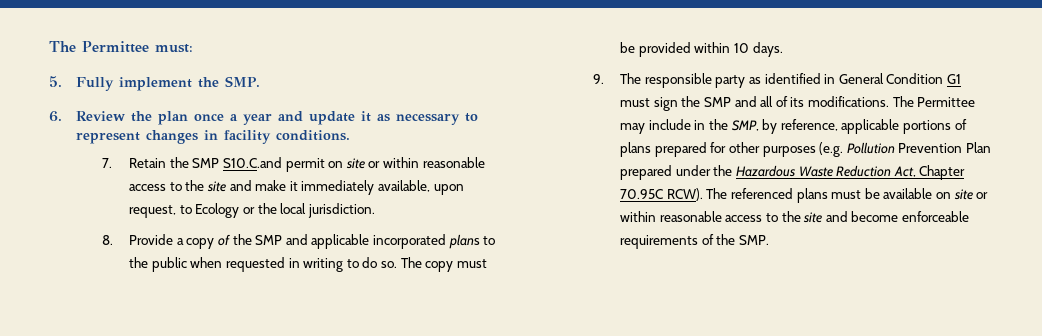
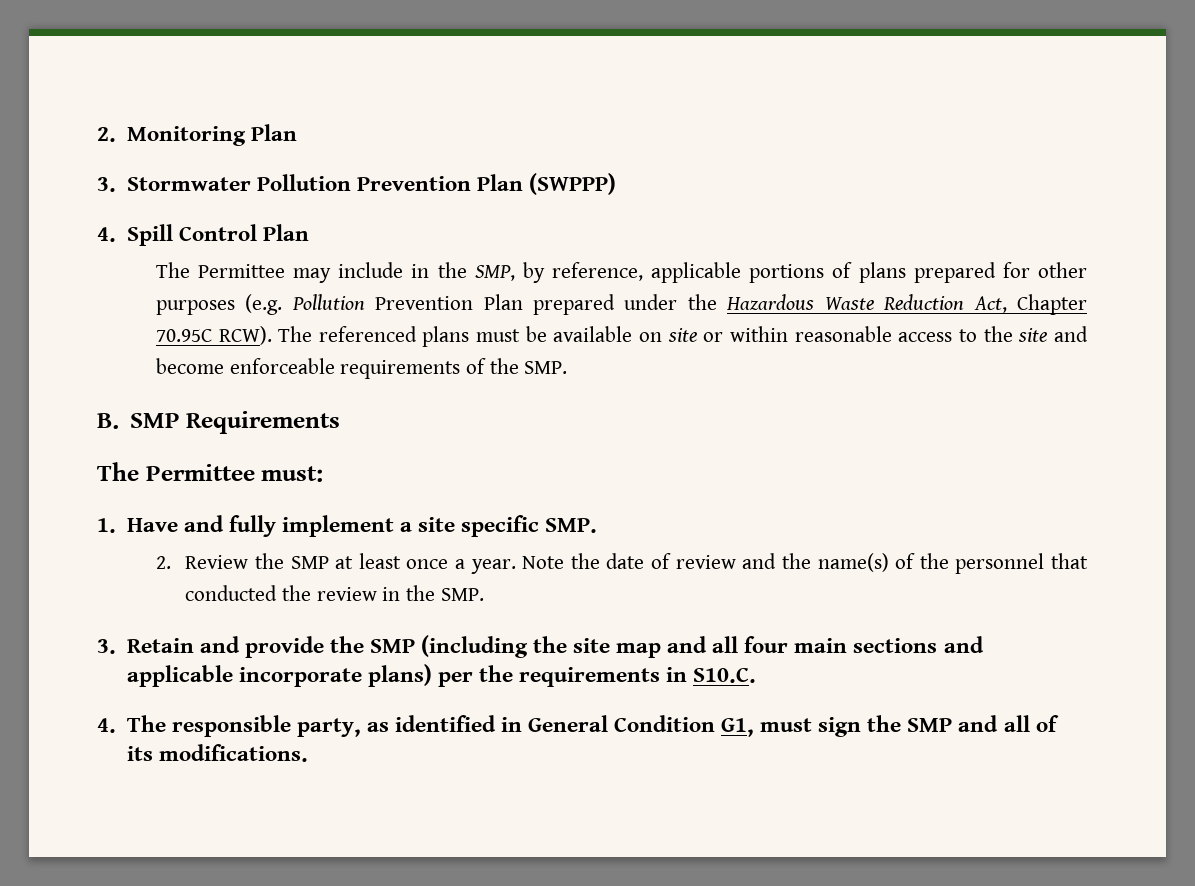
[49,41,193,53] [49,76,260,91] [49,111,478,125] [75,130,350,144] [102,157,485,172] [128,180,464,195] [128,203,375,218] [102,234,496,249] [128,257,488,272] [619,42,783,57] [593,73,962,88] [619,96,890,111] The Permittee must: // 5. Fully implement the SMP. // 6. Review the plan once a year and update it as necessary to represent changes in facility conditions. // 7. Retain the SMP S10.C.and permit on site or within reasonable access to the site and make it immediately available, upon request, to Ecology or the local jurisdiction. // 8. Provide a copy of the SMP and applicable incorporated plans to the public when requested in writing to do so. The copy must be provided within 10 days. // 9. The responsible party as identified in General Condition G1 must sign the SMP and all of its modifications. -> [97,124,297,146] [97,173,616,195] [97,224,309,246] 2. Monitoring Plan // 3. Stormwater Pollution Prevention Plan (SWPPP) // 4. Spill Control Plan //
(769, 240) none -> [97,411,341,434] [97,462,324,482] [97,515,598,537] [155,553,1089,574] [185,585,484,601] [97,635,984,658] [126,664,757,687] [97,715,1059,737] [126,744,308,762] // B. SMP Requirements // The Permittee must: // 1. Have and fully implement a site specific SMP. // 2. Review the SMP at least once a year. Note the date of review and the name(s) of the personnel that conducted the review in the SMP. // 3. Retain and provide the SMP (including the site map and all four main sections and applicable incorporate plans) per the requirements in S10.C. // 4. The responsible party, as identified in General Condition G1, must sign the SMP and all of its modifications.

